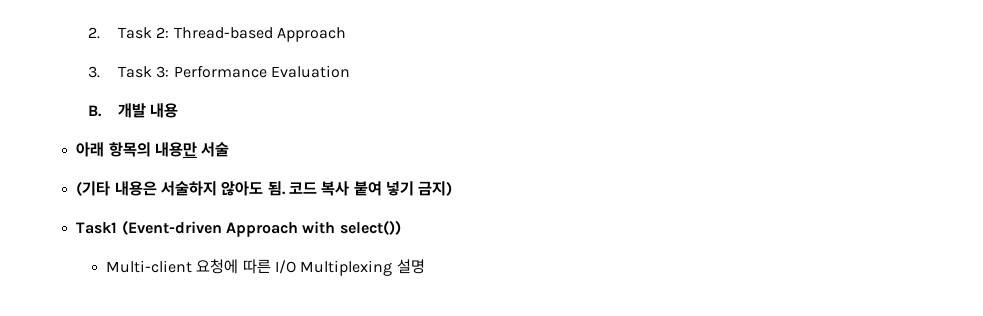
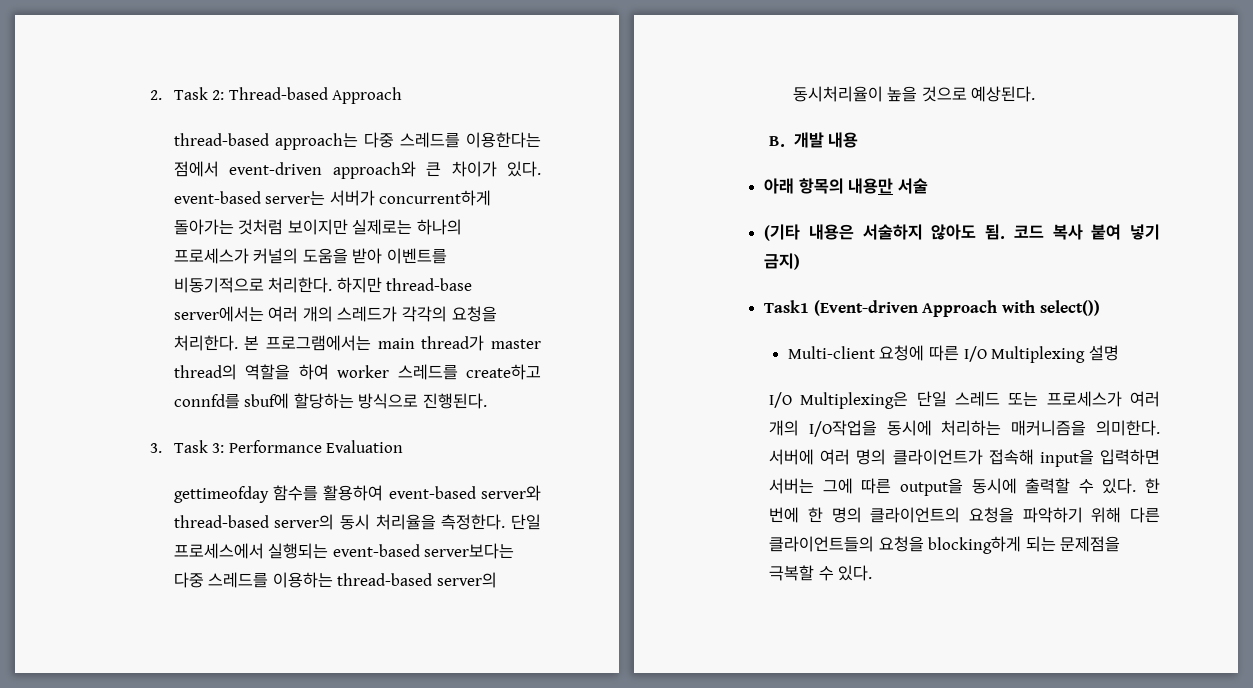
(346, 34) none -> [173,132,541,150] [173,161,541,179] [173,190,492,206] [173,219,463,235] [173,248,448,264] [173,277,473,293] [173,306,497,322] [173,335,541,351] [173,364,541,380] [173,393,488,409] // thread-based approach는 다중 스레드를 이용한다는 점에서 event-driven approach와 큰 차이가 있다. event-based server는 서버가 concurrent하게 돌아가는 것처럼 보이지만 실제로는 하나의 프로세스가 커널의 도움을 받아 이벤트를 비동기적으로 처리한다. 하지만 thread-base server에서는 여러 개의 스레드가 각각의 요청을 처리한다. 본 프로그램에서는 main thread가 master thread의 역할을 하여 worker 스레드를 create하고 connfd를 sbuf에 할당하는 방식으로 진행된다.
(350, 71) none -> [173,485,541,503] [173,514,541,530] [173,543,515,559] [173,572,498,588] [792,86,1036,102] // gettimeofday 함수를 활용하여 event-based server와 thread-based server의 동시 처리율을 측정한다. 단일 프로세스에서 실행되는 event-based server보다는 다중 스레드를 이용하는 thread-based server의 동시처리율이 높을 것으로 예상된다.
(425, 266) none -> [769,391,1160,409] [769,420,1160,437] [769,449,1160,467] [769,478,1160,496] [769,507,1160,523] [769,536,1121,554] [769,565,873,581] // I/O Multiplexing은 단일 스레드 또는 프로세스가 여러 개의 I/O작업을 동시에 처리하는 매커니즘을 의미한다. 서버에 여러 명의 클라이언트가 접속해 input을 입력하면 서버는 그에 따른 output을 동시에 출력할 수 있다. 한 번에 한 명의 클라이언트의 요청을 파악하기 위해 다른 클라이언트들의 요청을 blocking하게 되는 문제점을 극복할 수 있다.

